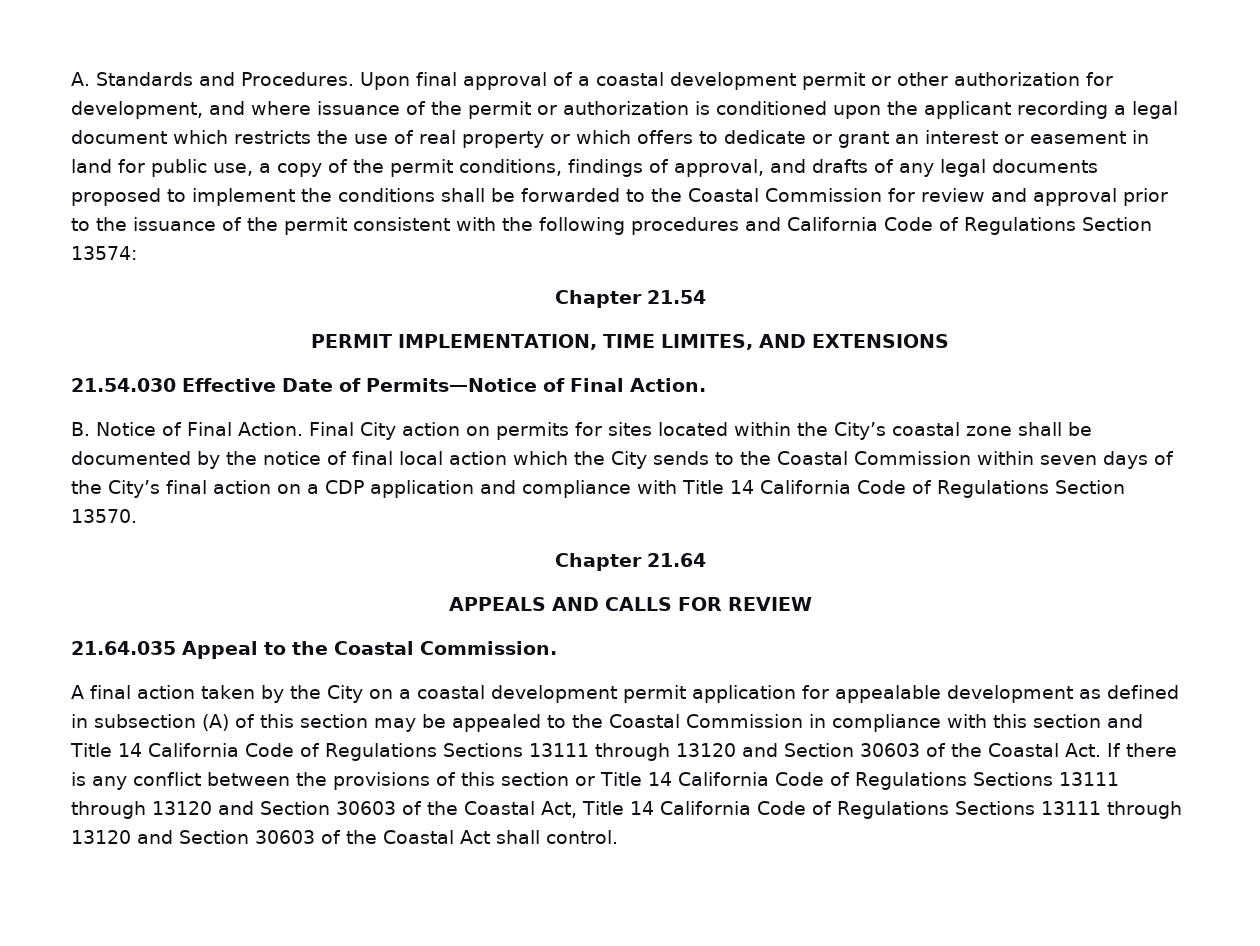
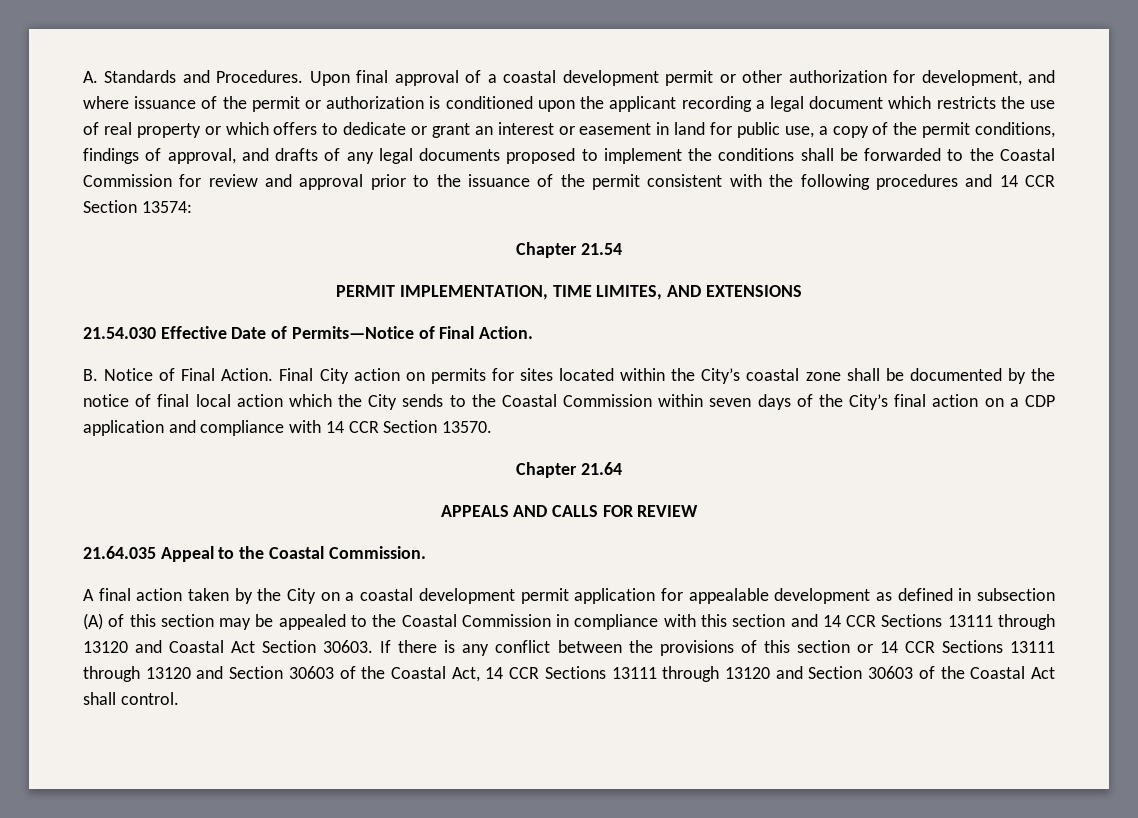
[787,217,1076,235] California Code of Regulations -> [999,175,1055,187] 14 CCR
[682,480,1049,498] Title 14 California Code of Regulations -> [325,421,379,433] 14 CCR
[70,743,1101,761] Title 14 California Code of Regulations Sections 13111 through 13120 and Section 30603 of the Coastal Act. -> [822,614,1056,630] [83,640,374,653] 14 CCR Sections 13111 through 13120 and Coastal Act Section 30603.
[600,772,967,790] Title 14 California Code of Regulations -> [879,641,935,653] 14 CCR
[582,801,949,819] Title 14 California Code of Regulations -> [485,667,540,679] 14 CCR

